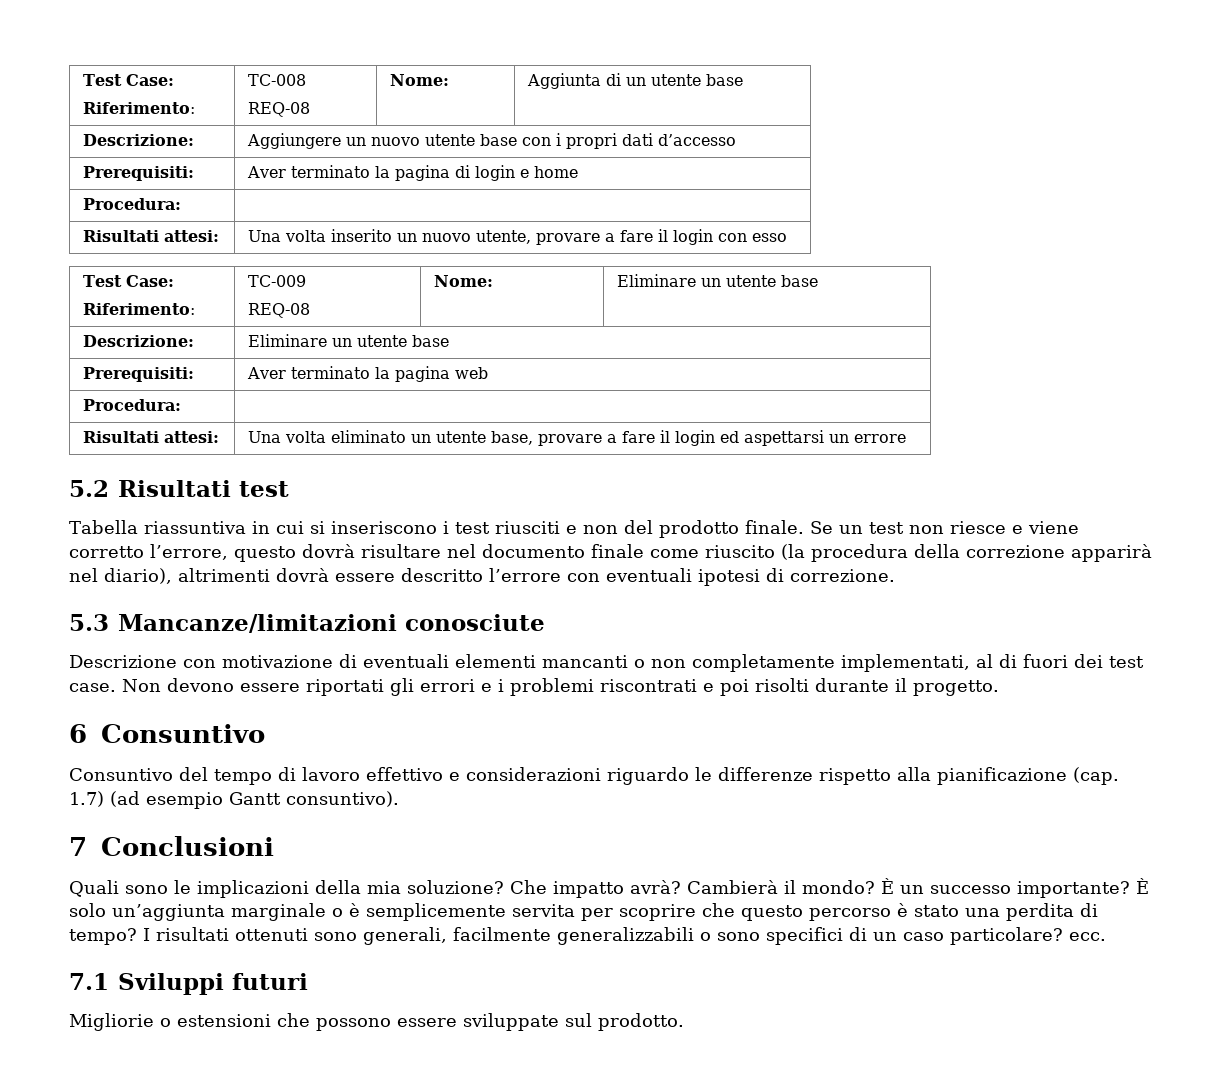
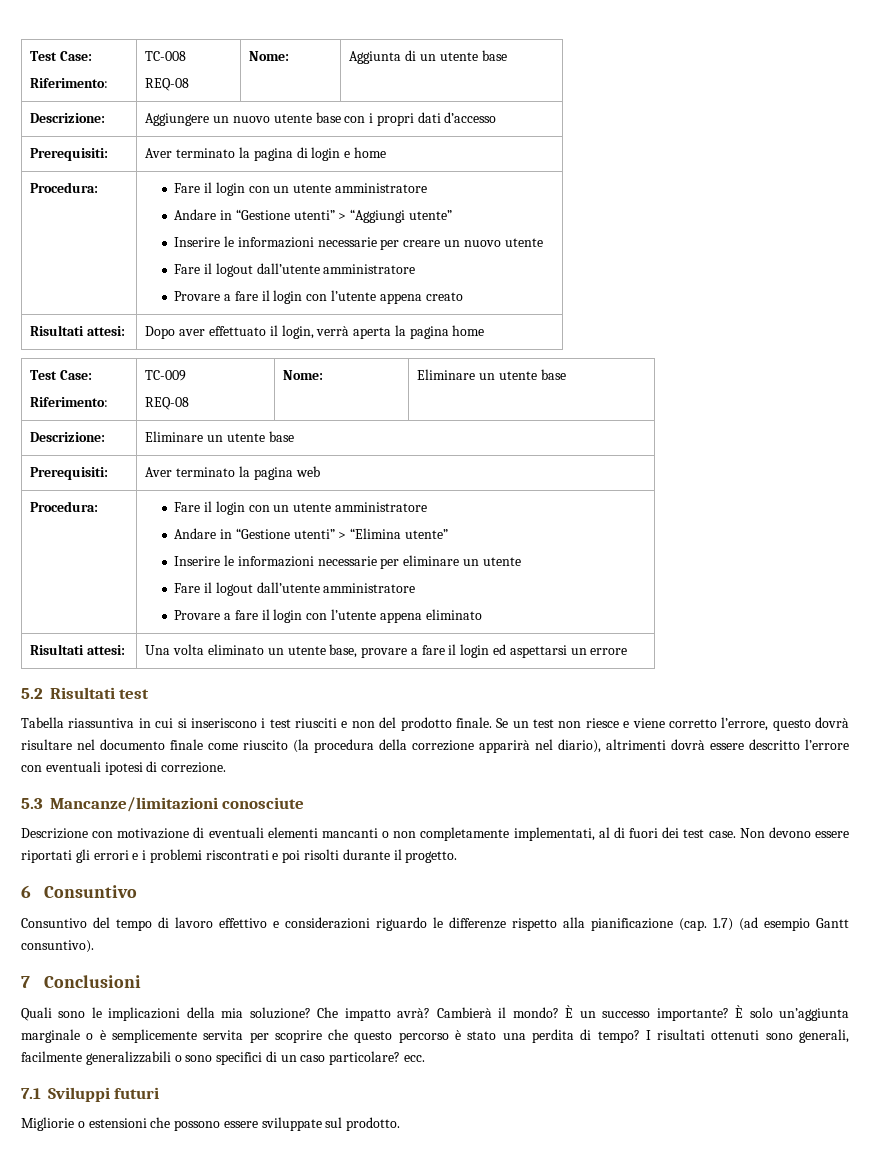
[83,230,220,242] [248,229,788,245] // Risultati attesi: | Una volta inserito un nuovo utente, provare a fare il login con esso -> [174,182,427,196] [174,209,452,223] [174,236,543,250] [174,263,416,277] [174,290,463,304] [30,325,126,336] [145,325,485,339] Fare il login con un utente amministratore // Andare in “Gestione utenti” > “Aggiungi utente” // Inserire le informazioni necessarie per creare un nuovo utente // Fare il logout dall’utente amministratore // Provare a fare il login con l’utente appena creato // Risultati attesi: | Dopo aver effettuato il login, verrà aperta la pagina home
(182, 405) none -> [174,501,427,515] [174,528,448,539] [174,555,521,569] [174,582,416,596] [174,609,482,623] Fare il login con un utente amministratore // Andare in “Gestione utenti” > “Elimina utente” // Inserire le informazioni necessarie per eliminare un utente // Fare il logout dall’utente amministratore // Provare a fare il login con l’utente appena eliminato

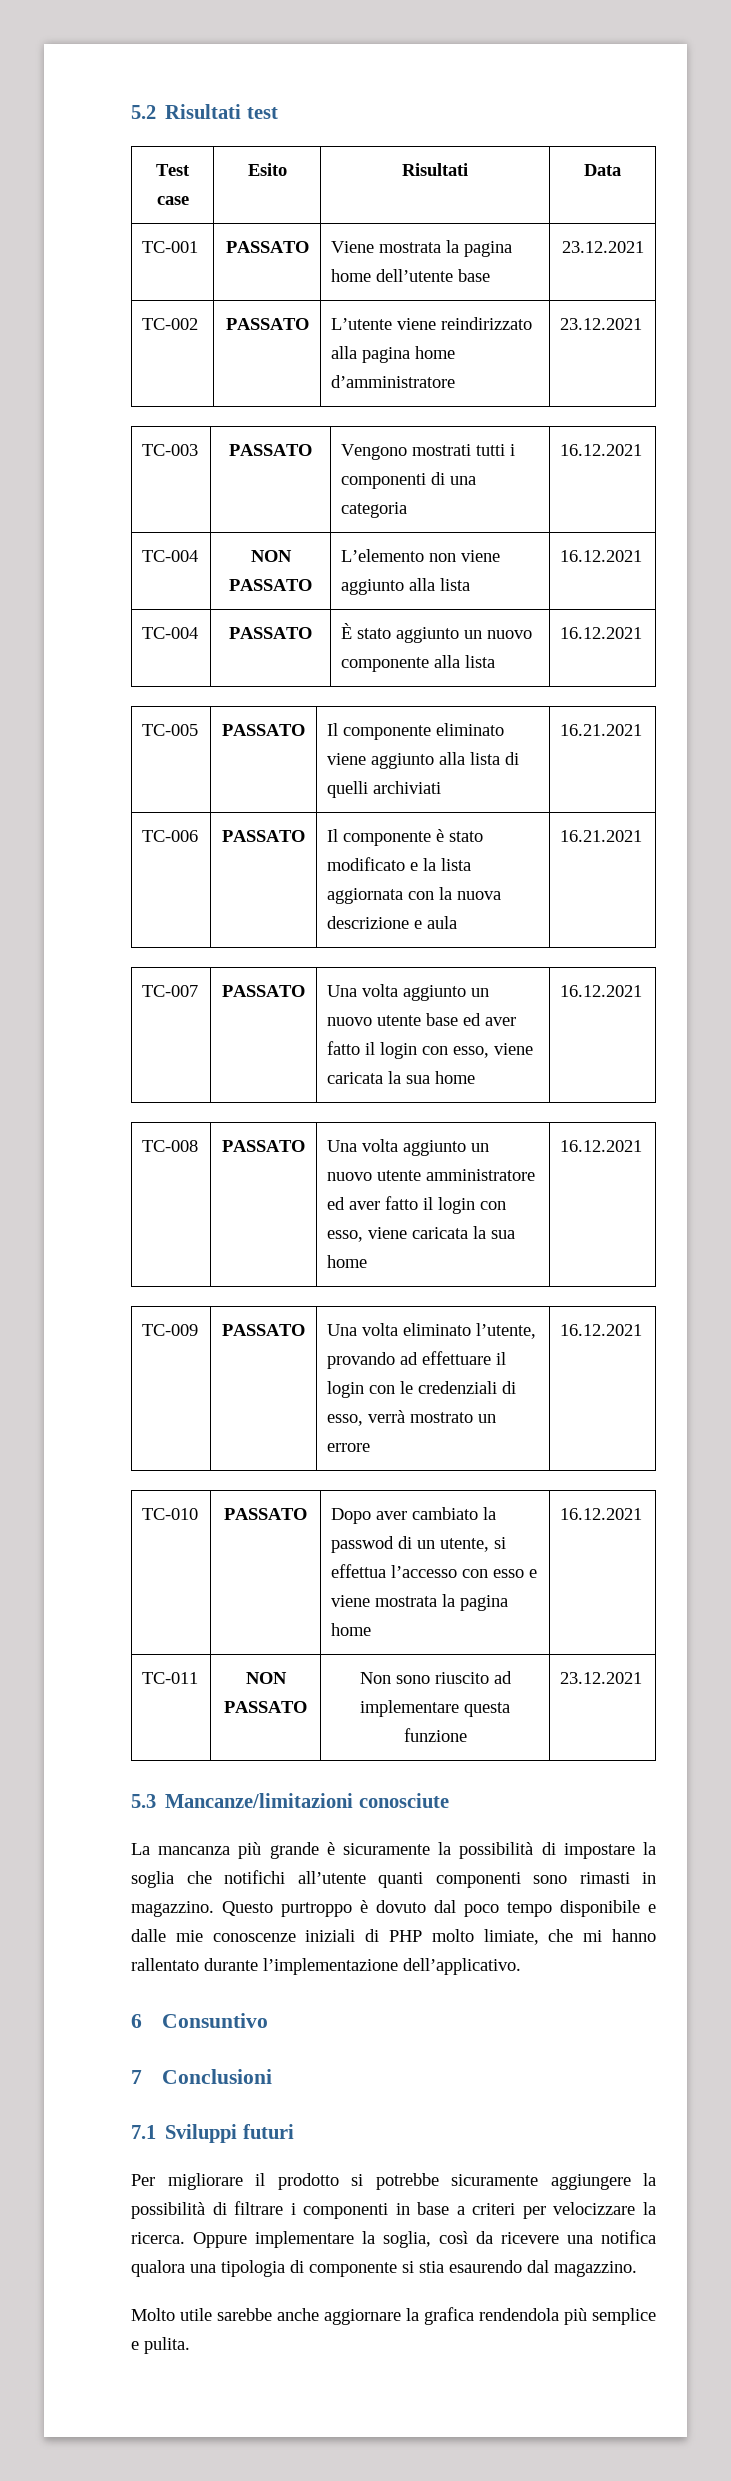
[30,51,93,61] [30,78,109,88] [145,51,187,61] [145,78,190,91] [249,51,290,61] [349,50,507,64] [30,113,106,123] [145,112,497,126] [30,148,109,161] [145,147,386,161] [30,182,99,193] [174,182,427,196] [174,209,452,223] [174,236,543,250] [174,263,416,277] [174,290,463,304] [30,325,126,336] [145,325,485,339] [30,370,93,380] [30,397,109,407] [145,370,187,381] [145,397,190,410] [283,370,324,380] [417,369,566,380] [30,432,106,442] [145,431,294,442] [30,467,109,480] [145,466,320,480] [30,501,99,512] [174,501,427,515] [174,528,448,539] [174,555,521,569] [174,582,416,596] [174,609,482,623] [30,644,126,655] [145,644,628,658] [21,687,150,699] [21,717,849,731] [21,739,849,753] [21,761,227,775] [21,797,305,812] [21,827,849,841] [21,849,458,863] [21,885,137,898] [21,917,849,931] [21,940,94,953] [21,975,141,988] [21,1005,850,1021] [21,1029,849,1043] [21,1051,426,1065] [21,1087,160,1102] [21,1117,401,1131] Test Case: // Riferimento: | TC-008 // REQ-08 | Nome: | Aggiunta di un utente base // Descrizione: | Aggiungere un nuovo utente base con i propri dati d’accesso // Prerequisiti: | Aver terminato la pagina di login e home // Procedura: | Fare il login con un utente amministratore // Andare in “Gestione utenti” > “Aggiungi utente” // Inserire le informazioni necessarie per creare un nuovo utente // Fare il logout dall’utente amministratore // Provare a fare il login con l’utente appena creato // Risultati attesi: | Dopo aver effettuato il login, verrà aperta la pagina home // Test Case: // Riferimento: | TC-009 // REQ-08 | Nome: | Eliminare un utente base // Descrizione: | Eliminare un utente base // Prerequisiti: | Aver terminato la pagina web // Procedura: | Fare il login con un utente amministratore // Andare in “Gestione utenti” > “Elimina utente” // Inserire le informazioni necessarie per eliminare un utente // Fare il logout dall’utente amministratore // Provare a fare il login con l’utente appena eliminato // Risultati attesi: | Una volta eliminato un utente base, provare a fare il login ed aspettarsi un errore // 5.2 Risultati test // Tabella riassuntiva in cui si inseriscono i test riusciti e non del prodotto finale. Se un test non riesce e viene corretto l’errore, questo dovrà risultare nel documento finale come riuscito (la procedura della correzione apparirà nel diario), altrimenti dovrà essere descritto l’errore con eventuali ipotesi di correzione. // 5.3 Mancanze/limitazioni conosciute // Descrizione con motivazione di eventuali elementi mancanti o non completamente implementati, al di fuori dei test case. Non devono essere riportati gli errori e i problemi riscontrati e poi risolti durante il progetto. // 6 Consuntivo // Consuntivo del tempo di lavoro effettivo e considerazioni riguardo le differenze rispetto alla pianificazione (cap. 1.7) (ad esempio Gantt consuntivo). // 7 Conclusioni // Quali sono le implicazioni della mia soluzione? Che impatto avrà? Cambierà il mondo? È un successo importante? È solo un’aggiunta marginale o è semplicemente servita per scoprire che questo percorso è stato una perdita di tempo? I risultati ottenuti sono generali, facilmente generalizzabili o sono specifici di un caso particolare? ecc. // 7.1 Sviluppi futuri // Migliorie o estensioni che possono essere sviluppate sul prodotto. -> [131,104,278,119] [156,164,190,176] [156,196,189,205] [247,163,287,176] [402,163,468,176] [584,164,621,176] [142,241,199,253] [225,241,309,253] [331,240,513,257] [331,269,491,282] [561,241,644,253] [142,318,199,330] [225,318,309,330] [331,317,533,330] [331,346,456,363] [331,375,456,388] [560,318,643,330] [142,444,199,456] [229,444,312,456] [341,444,516,460] [341,472,477,489] [341,502,408,518] [560,444,643,456] [142,550,199,562] [250,550,292,562] [229,579,312,591] [341,549,501,562] [341,578,471,595] [560,550,643,562] [142,627,199,639] [229,627,312,639] [341,623,533,643] [341,655,496,672] [560,627,643,639] [142,724,199,736] [222,724,305,736] [327,723,505,740] [327,752,520,769] [327,781,442,798] [560,724,643,736] [142,830,199,842] [222,830,305,842] [327,829,484,846] [327,857,472,871] [327,887,502,904] [327,916,458,929] [560,830,643,842] [142,985,199,997] [222,985,305,997] [327,984,490,1001] [327,1013,517,1026] [327,1041,534,1059] [327,1071,476,1084] [560,985,643,997] [142,1140,199,1152] [222,1140,305,1152] [327,1139,490,1156] [327,1169,536,1181] [327,1196,507,1214] [327,1226,516,1242] [327,1255,368,1268] [560,1140,643,1152] [142,1324,199,1336] [222,1324,305,1336] [327,1323,537,1339] [327,1351,507,1369] [327,1381,517,1398] [327,1410,497,1426] [327,1443,371,1452] [560,1324,643,1336] [142,1508,199,1520] [224,1508,307,1520] [331,1507,497,1524] [331,1536,507,1553] [331,1564,538,1578] [331,1594,509,1611] [331,1623,372,1636] [560,1508,643,1520] [142,1672,199,1684] [245,1672,287,1684] [224,1701,307,1713] [359,1671,512,1684] [360,1700,510,1717] [403,1728,467,1742] [560,1672,643,1684] [131,1793,449,1808] [131,1842,656,1859] [131,1870,656,1888] [131,1900,656,1917] [131,1929,656,1945] [131,1958,521,1975] [131,2013,269,2028] [131,2069,273,2084] [131,2124,294,2143] [131,2173,656,2190] [131,2201,656,2219] [131,2230,656,2248] [131,2260,637,2277] [131,2307,656,2325] [131,2337,190,2354] 5.2 Risultati test // Test case | Esito | Risultati | Data // TC-001 | PASSATO | Viene mostrata la pagina home dell’utente base | 23.12.2021 // TC-002 | PASSATO | L’utente viene reindirizzato alla pagina home d’amministratore | 23.12.2021 // TC-003 | PASSATO | Vengono mostrati tutti i componenti di una categoria | 16.12.2021 // TC-004 | NON PASSATO | L’elemento non viene aggiunto alla lista | 16.12.2021 // TC-004 | PASSATO | È stato aggiunto un nuovo componente alla lista | 16.12.2021 // TC-005 | PASSATO | Il componente eliminato viene aggiunto alla lista di quelli archiviati | 16.21.2021 // TC-006 | PASSATO | Il componente è stato modificato e la lista aggiornata con la nuova descrizione e aula | 16.21.2021 // TC-007 | PASSATO | Una volta aggiunto un nuovo utente base ed aver fatto il login con esso, viene caricata la sua home | 16.12.2021 // TC-008 | PASSATO | Una volta aggiunto un nuovo utente amministratore ed aver fatto il login con esso, viene caricata la sua home | 16.12.2021 // TC-009 | PASSATO | Una volta eliminato l’utente, provando ad effettuare il login con le credenziali di esso, verrà mostrato un errore | 16.12.2021 // TC-010 | PASSATO | Dopo aver cambiato la passwod di un utente, si effettua l’accesso con esso e viene mostrata la pagina home | 16.12.2021 // TC-011 | NON PASSATO | Non sono riuscito ad implementare questa funzione | 23.12.2021 // 5.3 Mancanze/limitazioni conosciute // La mancanza più grande è sicuramente la possibilità di impostare la soglia che notifichi all’utente quanti componenti sono rimasti in magazzino. Questo purtroppo è dovuto dal poco tempo disponibile e dalle mie conoscenze iniziali di PHP molto limiate, che mi hanno rallentato durante l’implementazione dell’applicativo. // 6 Consuntivo // 7 Conclusioni // 7.1 Sviluppi futuri // Per migliorare il prodotto si potrebbe sicuramente aggiungere la possibilità di filtrare i componenti in base a criteri per velocizzare la ricerca. Oppure implementare la soglia, così da ricevere una notifica qualora una tipologia di componente si stia esaurendo dal magazzino. // Molto utile sarebbe anche aggiornare la grafica rendendola più semplice e pulita.

